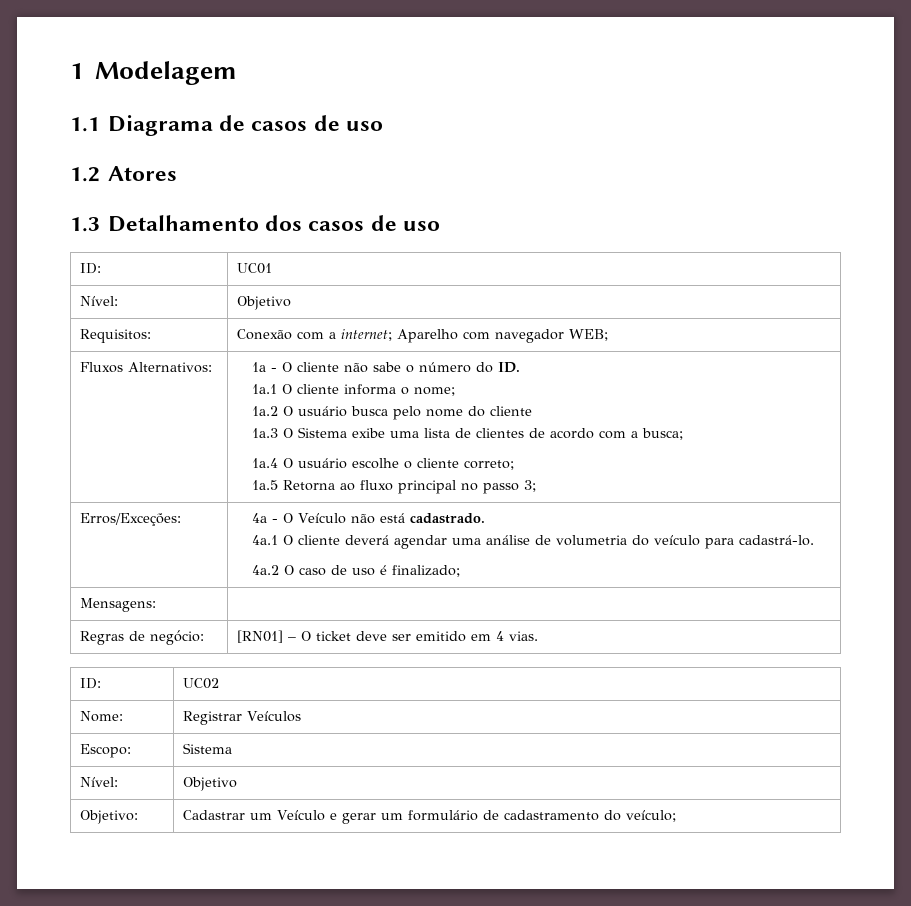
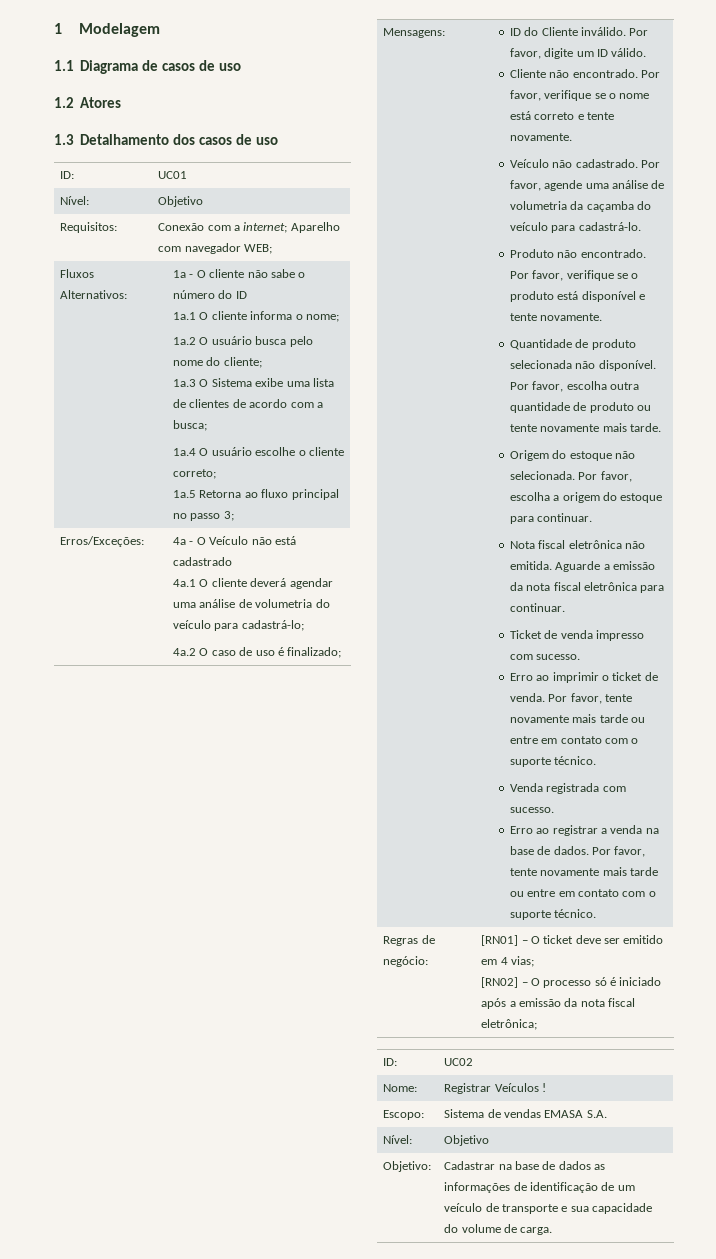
[498,362,521,373] ID. -> [235,291,247,299] ID
[490,406,533,416] cliente -> [223,357,262,368] cliente;
[410,513,486,524] cadastrado. -> [173,557,233,566] cadastrado
[739,535,815,546] cadastrá-lo. -> [241,620,304,631] cadastrá-lo;
(157, 605) none -> [509,27,649,36] [509,48,647,59] [509,69,660,78] [509,90,650,101] [509,111,614,120] [509,133,572,141] [509,159,660,168] [509,180,665,191] [509,201,651,212] [509,222,641,233] [509,249,646,258] [509,270,639,281] [509,291,645,302] [509,313,603,321] [509,339,636,350] [509,360,656,371] [509,381,639,392] [509,402,651,413] [509,423,661,432] [509,450,635,461] [509,471,632,482] [509,492,663,503] [509,513,593,524] [509,540,645,549] [509,561,655,572] [509,582,665,593] [509,603,565,612] [509,630,644,641] [509,654,581,660] [509,672,658,683] [509,693,632,704] [509,714,645,723] [509,736,639,744] [509,756,597,767] [509,783,626,794] [509,807,554,813] [509,825,659,836] [509,846,646,857] [509,867,658,876] [509,889,656,897] [509,909,597,920] ID do Cliente inválido. Por favor, digite um ID válido. // Cliente não encontrado. Por favor, verifique se o nome está correto e tente novamente. // Veículo não cadastrado. Por favor, agende uma análise de volumetria da caçamba do veículo para cadastrá-lo. // Produto não encontrado. Por favor, verifique se o produto está disponível e tente novamente. // Quantidade de produto selecionada não disponível. Por favor, escolha outra quantidade de produto ou tente novamente mais tarde. // Origem do estoque não selecionada. Por favor, escolha a origem do estoque para continuar. // Nota fiscal eletrônica não emitida. Aguarde a emissão da nota fiscal eletrônica para continuar. // Ticket de venda impresso com sucesso. // Erro ao imprimir o ticket de venda. Por favor, tente novamente mais tarde ou entre em contato com o suporte técnico. // Venda registrada com sucesso. // Erro ao registrar a venda na base de dados. Por favor, tente novamente mais tarde ou entre em contato com o suporte técnico.
[509,631,539,641] vias. -> [510,956,534,967] [481,977,662,988] [481,998,636,1009] [481,1019,538,1030] vias; // [RN02] – O processo só é iniciado após a emissão da nota fiscal eletrônica;
(302, 716) none -> [541,1083,546,1092] !
(233, 748) none -> [487,1109,607,1118] de vendas EMASA S.A.
[250,810,677,824] um Veículo e gerar um formulário de cadastramento do veículo; -> [498,1161,606,1170] [444,1182,635,1193] [444,1203,653,1214] [444,1224,553,1235] na base de dados as informações de identificação de um veículo de transporte e sua capacidade do volume de carga.

